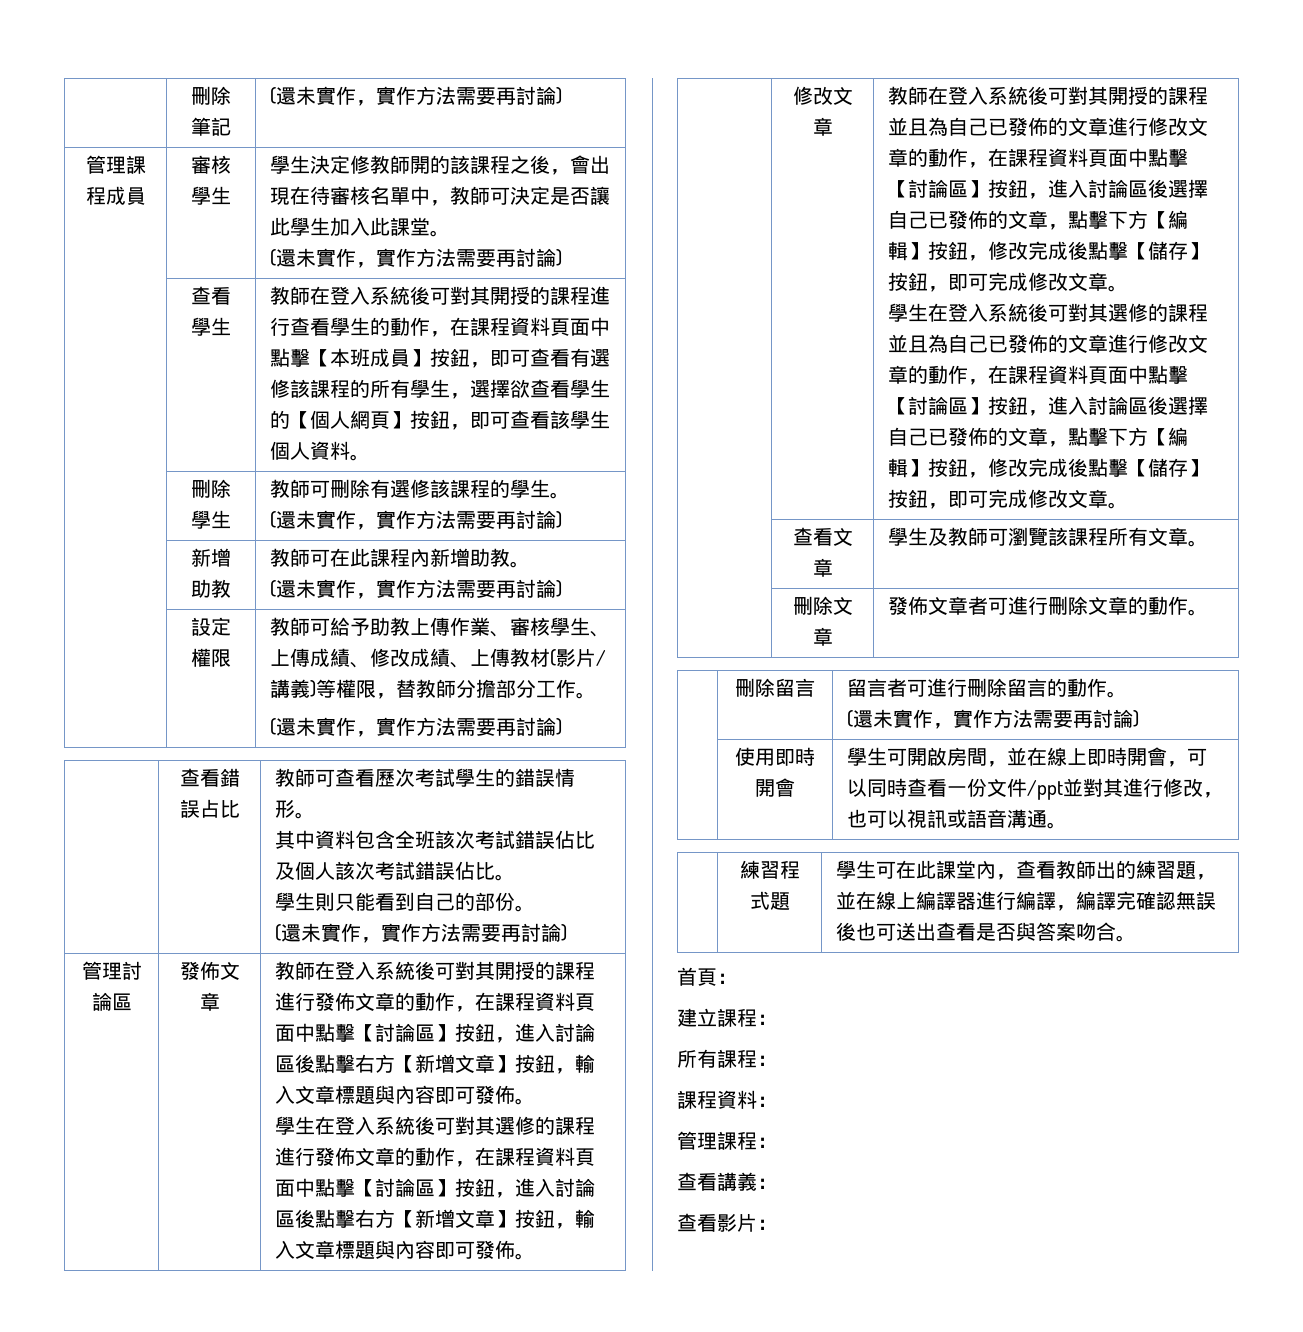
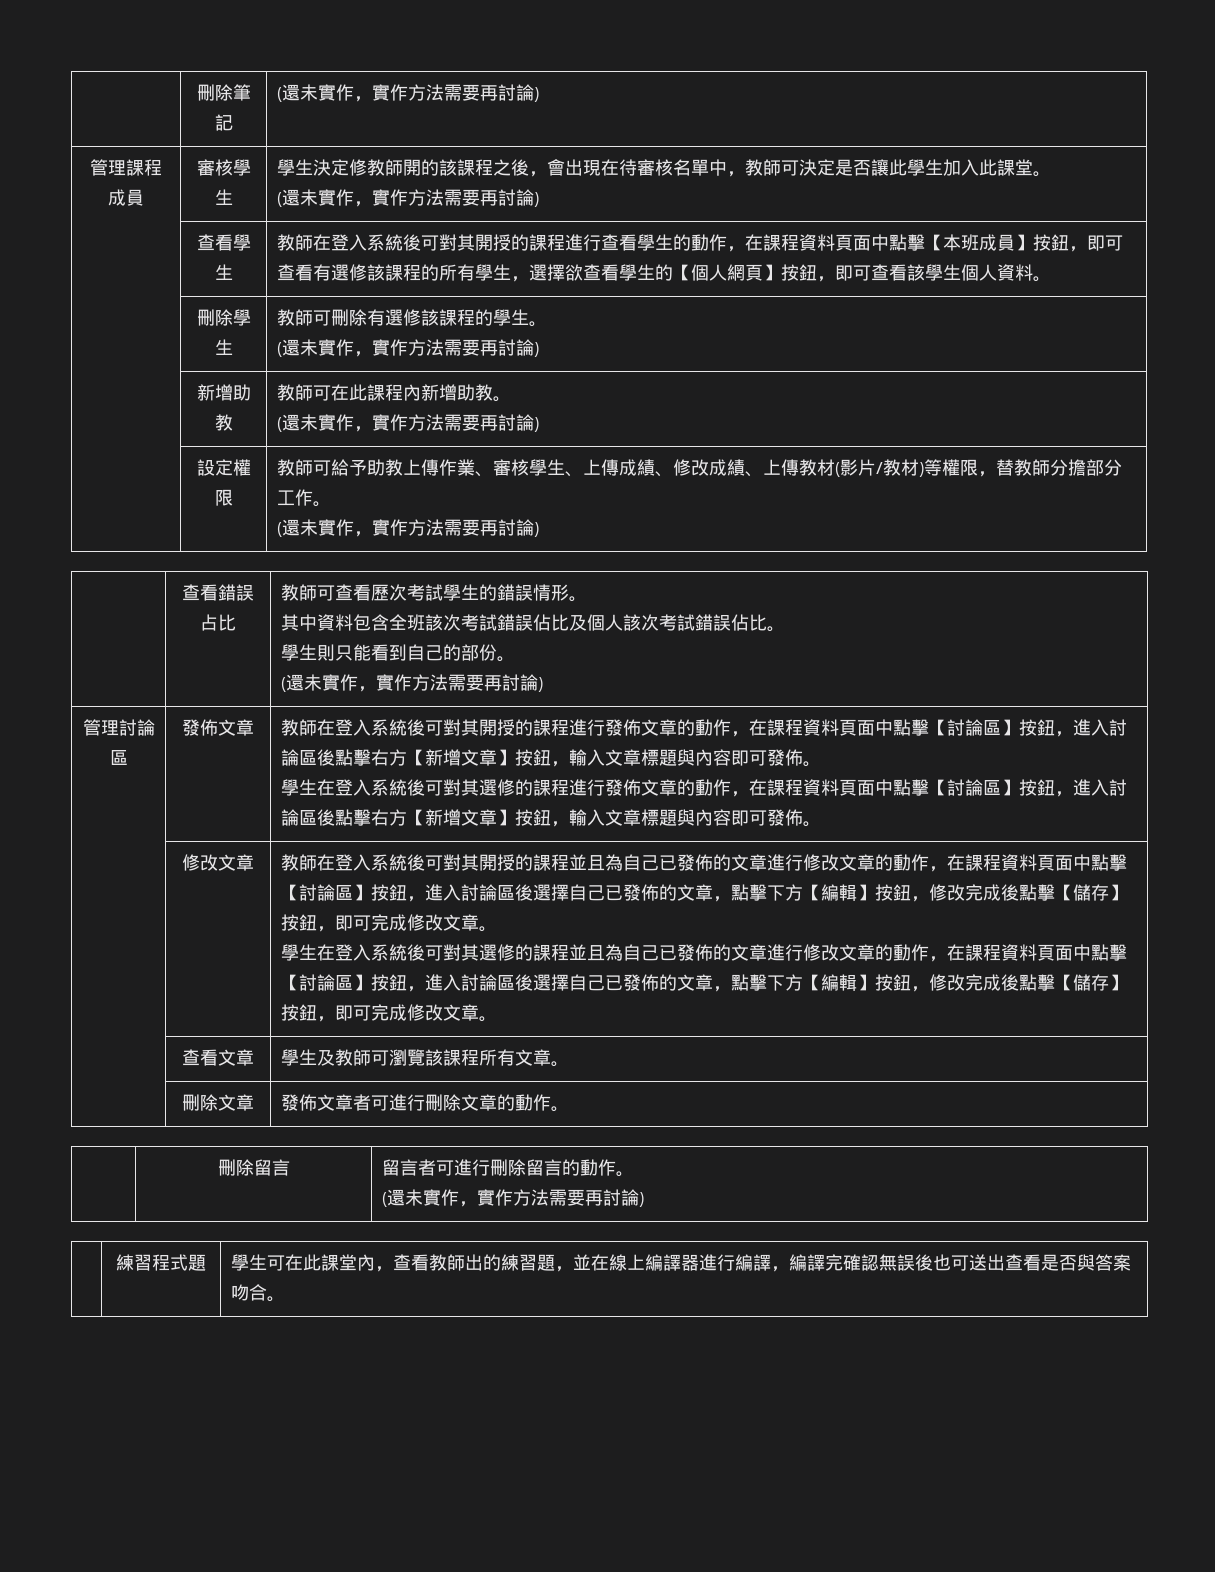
[270,679,311,698] 講義 -> [882,459,919,476] 教材
[735,747,815,766] [755,778,795,797] [847,747,1208,767] [847,778,1224,800] [847,809,1068,829] // | 使用即時開會 | 學生可開啟房間，並在線上即時開會，可以同時查看一份文件/ppt並對其進行修改，也可以視訊或語音溝通。 -> (644, 1199) none
[677,967,737,986] [677,1008,777,1027] [677,1049,777,1068] [677,1090,777,1109] [677,1131,777,1150] [677,1172,777,1191] [677,1213,777,1232] // 首頁： // 建立課程： // 所有課程： // 課程資料： // 管理課程： // 查看講義： // 查看影片： -> (285, 1299) none

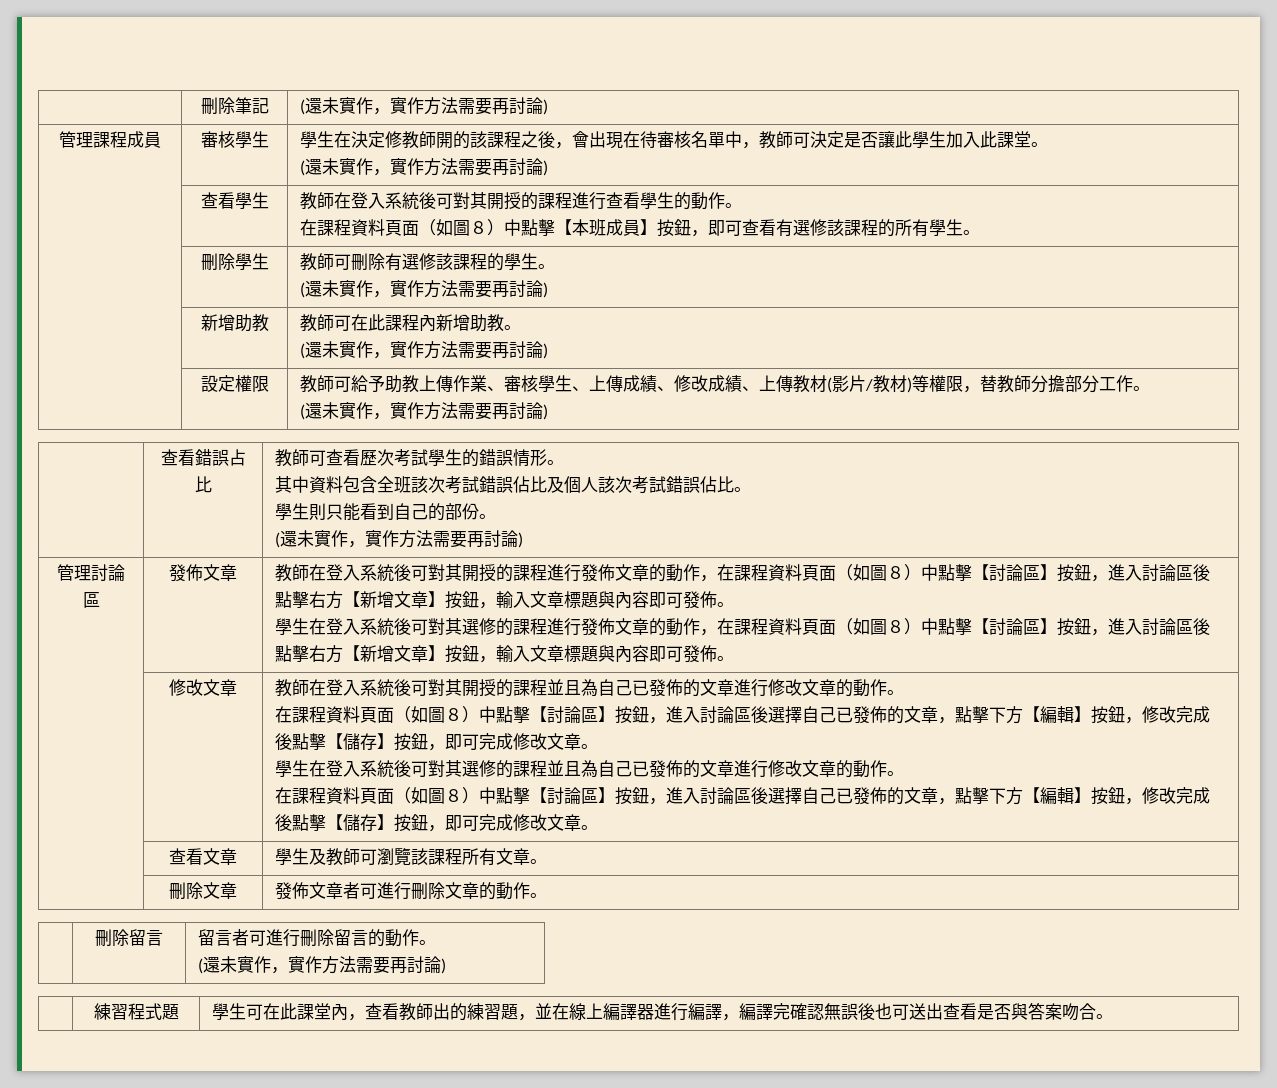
(313, 167) none -> [334,131,352,148] 在
[726,234,871,252] ，在課程資料頁面 -> [725,203,743,208] [300,219,505,236] 。 // 在課程資料頁面（如圖８）
[510,264,1033,282] ，選擇欲查看學生的【個人網頁】按鈕，即可查看該學生個人資料 -> (964, 227) none
(875, 728) none -> [836,564,922,581] （如圖８）
(875, 788) none -> [836,618,922,635] （如圖８）
[928,854,1073,872] ，在課程資料頁面 -> [887,690,905,695] [275,706,480,723] 。 // 在課程資料頁面（如圖８）
[928,944,1073,962] ，在課程資料頁面 -> [887,771,905,776] [275,787,480,804] 。 // 在課程資料頁面（如圖８）

